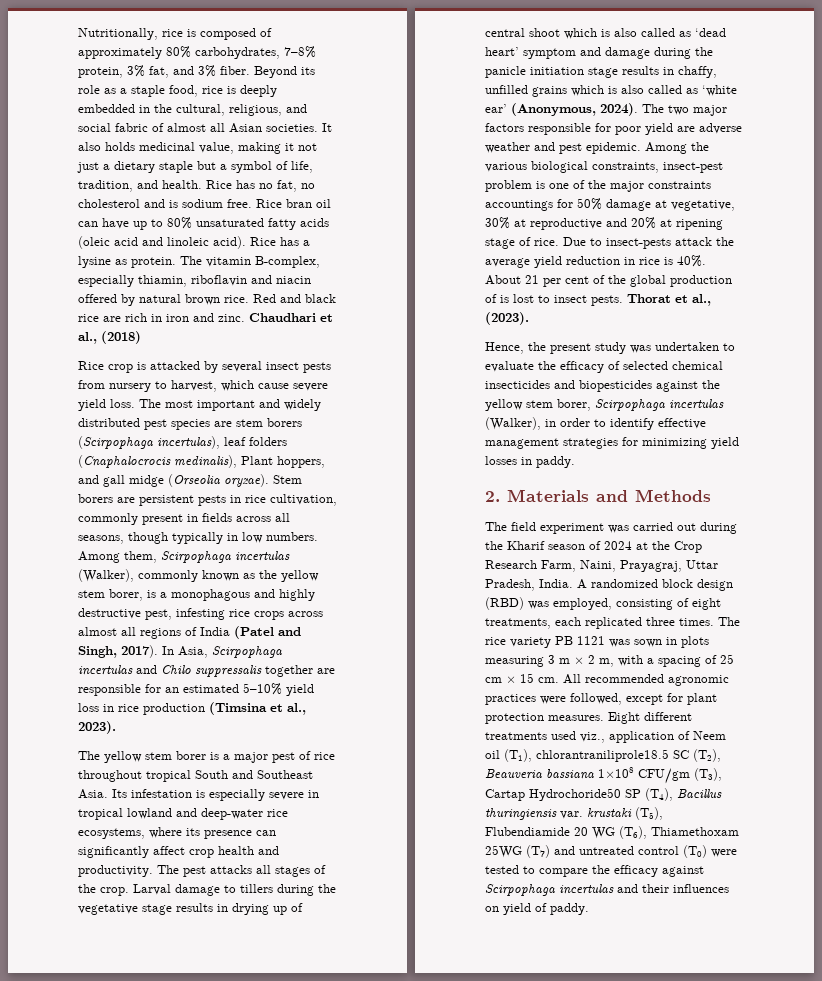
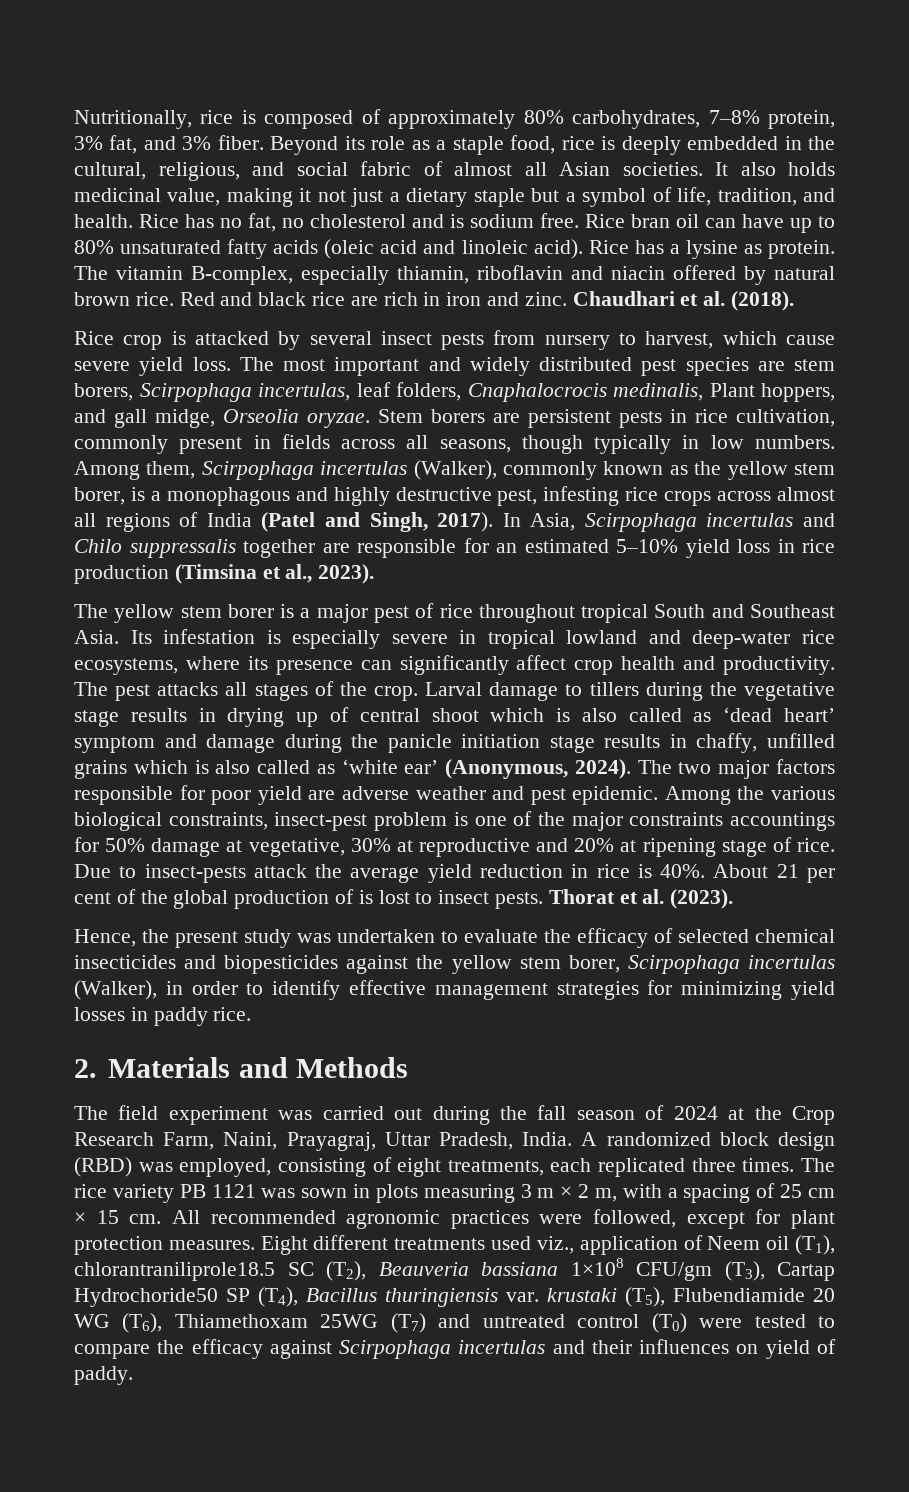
[78,331,141,344] al., (2018) -> [703,291,795,311] al. (2018).
[267,418,302,427] [78,436,287,449] [78,455,237,468] borers (Scirpophaga incertulas), leaf folders (Cnaphalocrocis medinalis), -> [74,382,703,402] borers, Scirpophaga incertulas, leaf folders, Cnaphalocrocis medinalis,
[129,474,269,487] midge (Orseolia oryzae). -> [155,409,370,428] midge, Orseolia oryzae.
[692,294,711,306] al., -> [642,889,665,904] al.
[536,456,575,468] paddy. -> [153,1007,252,1026] paddy rice.
[507,541,545,550] Kharif -> [537,1105,567,1120] fall

